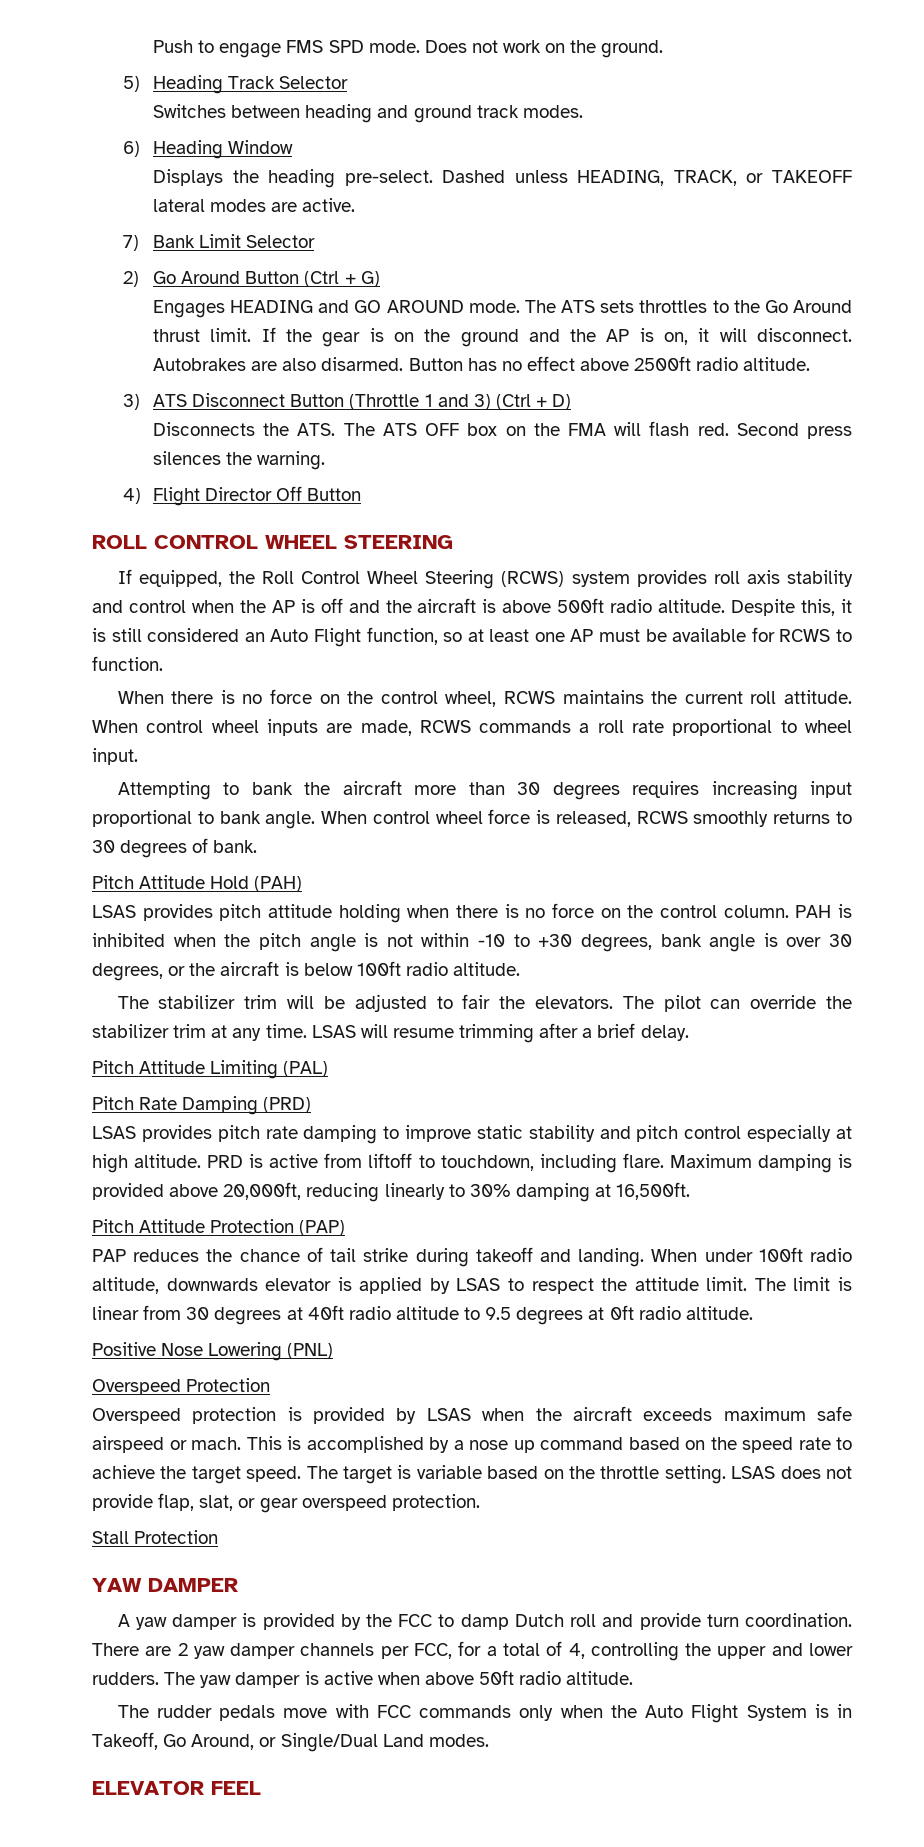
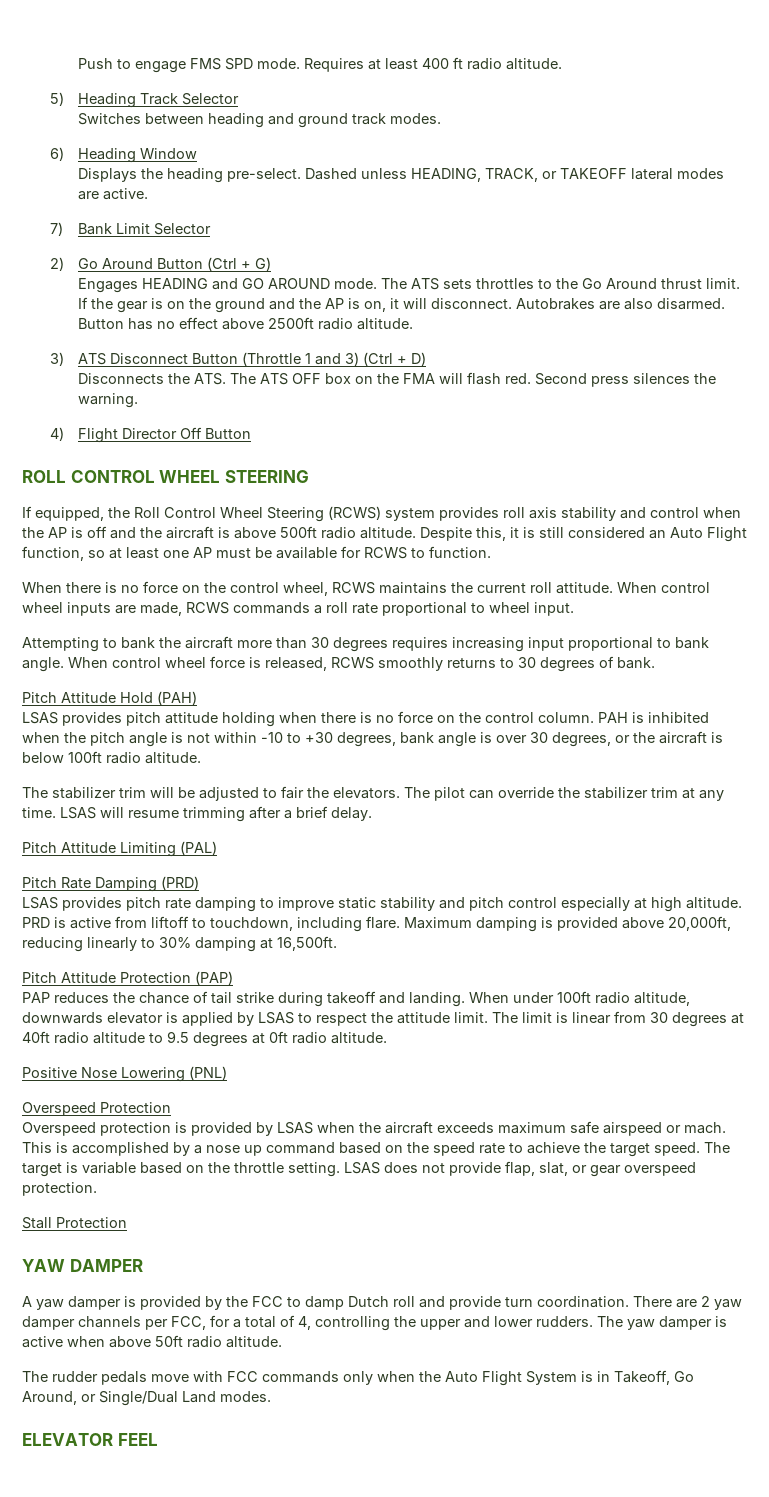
[424,40,664,58] Does not work on the ground. -> [304,57,563,72] Requires at least 400 ft radio altitude.

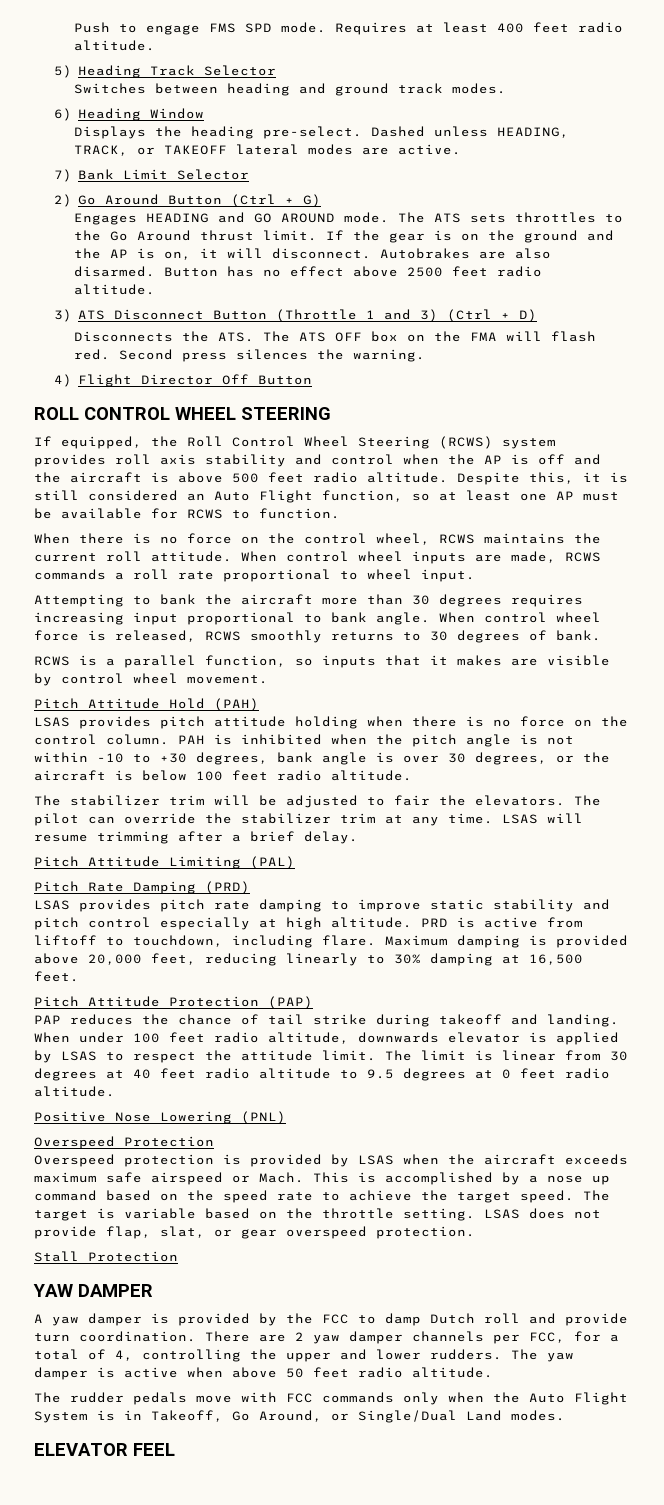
[453,57,464,69] ft -> [532,22,569,33] feet
[268,317,315,329] 2500ft -> [406,266,488,277] 2500 feet
[280,526,317,538] 500ft -> [232,472,304,483] 500 feet
(655, 663) none -> [34,655,610,668] [34,673,268,686] // RCWS is a parallel function, so inputs that it makes are visible by control wheel movement.
[68,751,102,763] 100ft -> [196,770,268,781] 100 feet
[668,916,731,931] 20,000ft, -> [88,953,196,965] 20,000 feet,
[277,936,337,951] 16,500ft. -> [529,954,583,965] [34,971,79,982] 16,500 feet.
[557,991,591,1003] 100ft -> [133,1032,205,1043] 100 feet
[22,1031,50,1043] 40ft -> [133,1068,196,1079] 40 feet
[269,1031,288,1043] 0ft -> [502,1068,556,1079] 0 feet
[684,1122,726,1134] mach. -> [259,1172,304,1183] Mach.
[155,1335,183,1347] 50ft -> [286,1367,349,1378] 50 feet

